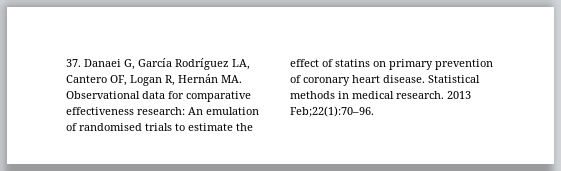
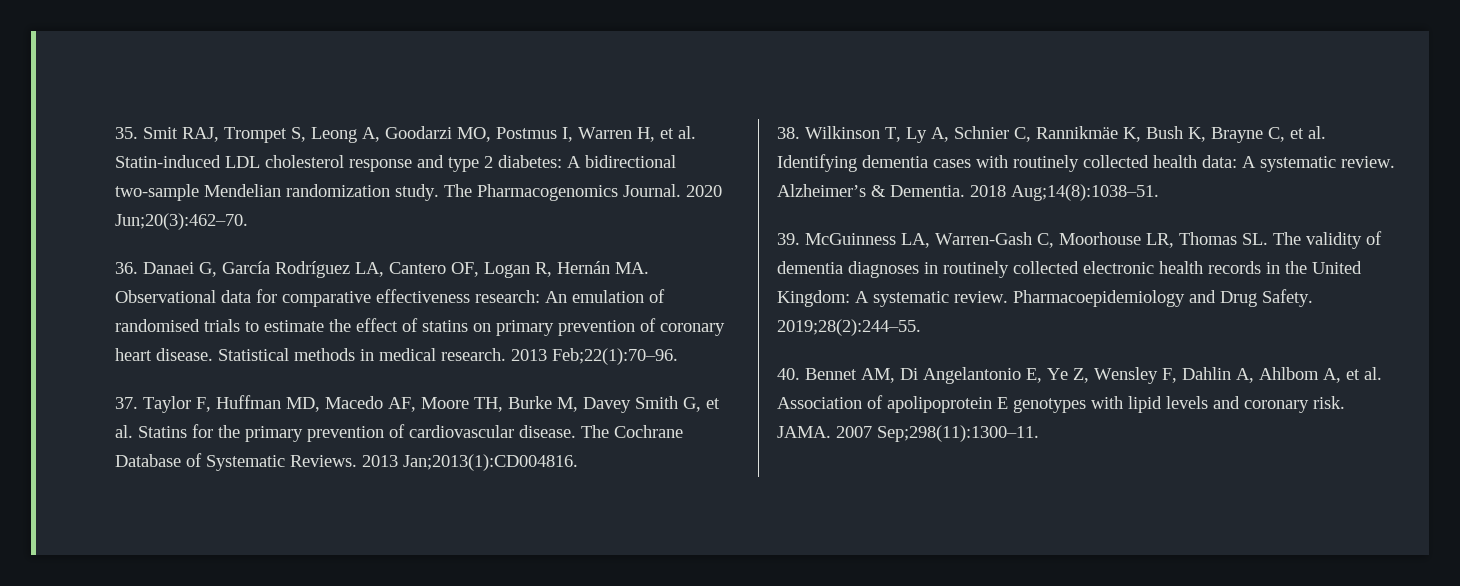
[66,59,81,67] 37. -> [115,126,696,143] [115,155,676,172] [115,184,722,201] [115,213,248,230] [115,262,138,274] 35. Smit RAJ, Trompet S, Leong A, Goodarzi MO, Postmus I, Warren H, et al. Statin-induced LDL cholesterol response and type 2 diabetes: A bidirectional two-sample Mendelian randomization study. The Pharmacogenomics Journal. 2020 Jun;20(3):462–70. // 36.
(374, 111) none -> [115,395,720,413] [115,424,683,442] [115,453,578,471] [777,126,1326,143] [777,154,1395,172] [777,184,1159,201] [777,231,1382,249] [777,261,1362,278] [777,289,1313,307] [777,319,921,336] [777,367,1382,384] [777,395,1345,413] [777,425,1039,442] // 37. Taylor F, Huffman MD, Macedo AF, Moore TH, Burke M, Davey Smith G, et al. Statins for the primary prevention of cardiovascular disease. The Cochrane Database of Systematic Reviews. 2013 Jan;2013(1):CD004816. // 38. Wilkinson T, Ly A, Schnier C, Rannikmäe K, Bush K, Brayne C, et al. Identifying dementia cases with routinely collected health data: A systematic review. Alzheimer’s & Dementia. 2018 Aug;14(8):1038–51. // 39. McGuinness LA, Warren-Gash C, Moorhouse LR, Thomas SL. The validity of dementia diagnoses in routinely collected electronic health records in the United Kingdom: A systematic review. Pharmacoepidemiology and Drug Safety. 2019;28(2):244–55. // 40. Bennet AM, Di Angelantonio E, Ye Z, Wensley F, Dahlin A, Ahlbom A, et al. Association of apolipoprotein E genotypes with lipid levels and coronary risk. JAMA. 2007 Sep;298(11):1300–11.

